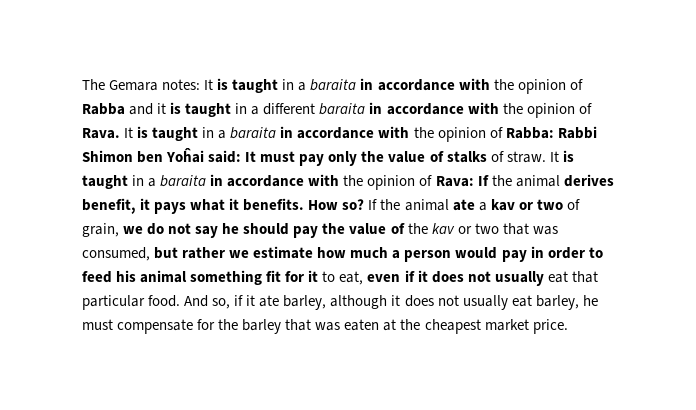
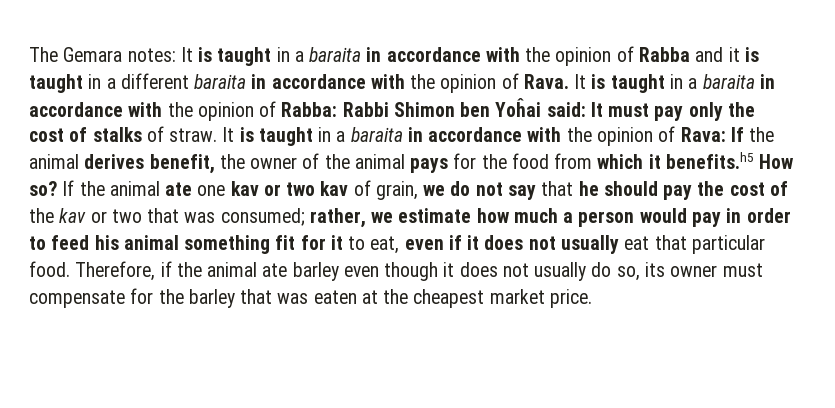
[388,151,426,163] value -> [29,128,64,142] cost
[140,198,305,214] it pays what it benefits. -> [219,152,754,173] the owner of the animal pays for the food from which it benefits.h5
[478,199,563,211] a kav or two -> [197,181,349,196] one kav or two kav
(219, 232) none -> [541,181,574,196] that
[349,223,387,235] value -> [729,182,765,196] cost
[82,247,226,261] consumed, but rather -> [220,208,366,228] consumed; rather,
[184,295,598,310] And so, if it ate barley, although it does not usually eat barley, he -> [75,261,718,281] Therefore, if the animal ate barley even though it does not usually do so, its owner

